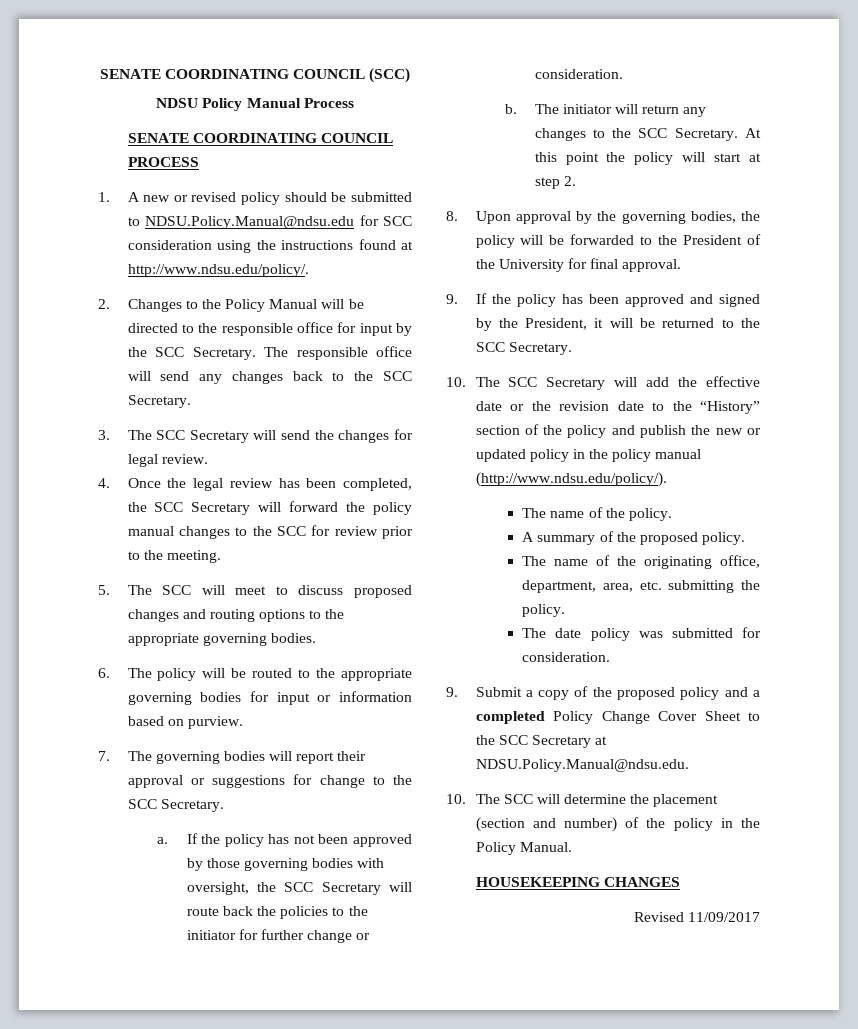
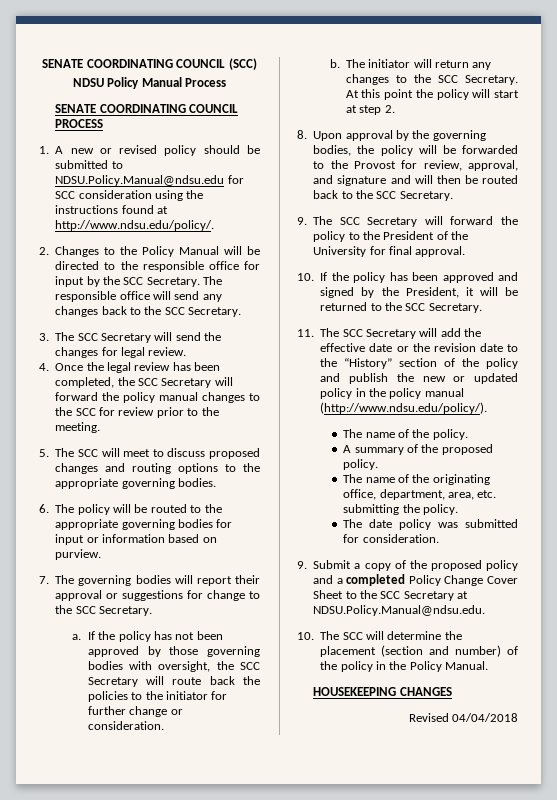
(678, 240) none -> [353,160,518,171] [313,175,518,186] [313,190,453,201] [297,216,518,227] [313,231,381,242] Provost for review, approval, and signature and will then be routed back to the SCC Secretary. // 9. The SCC Secretary will forward the policy to the
[446,294,458,304] 9. -> [297,273,314,281] 10.
[446,377,466,387] 10. -> [297,329,314,337] 11.
[688,912,760,922] 11/09/2017 -> [452,713,518,722] 04/04/2018

